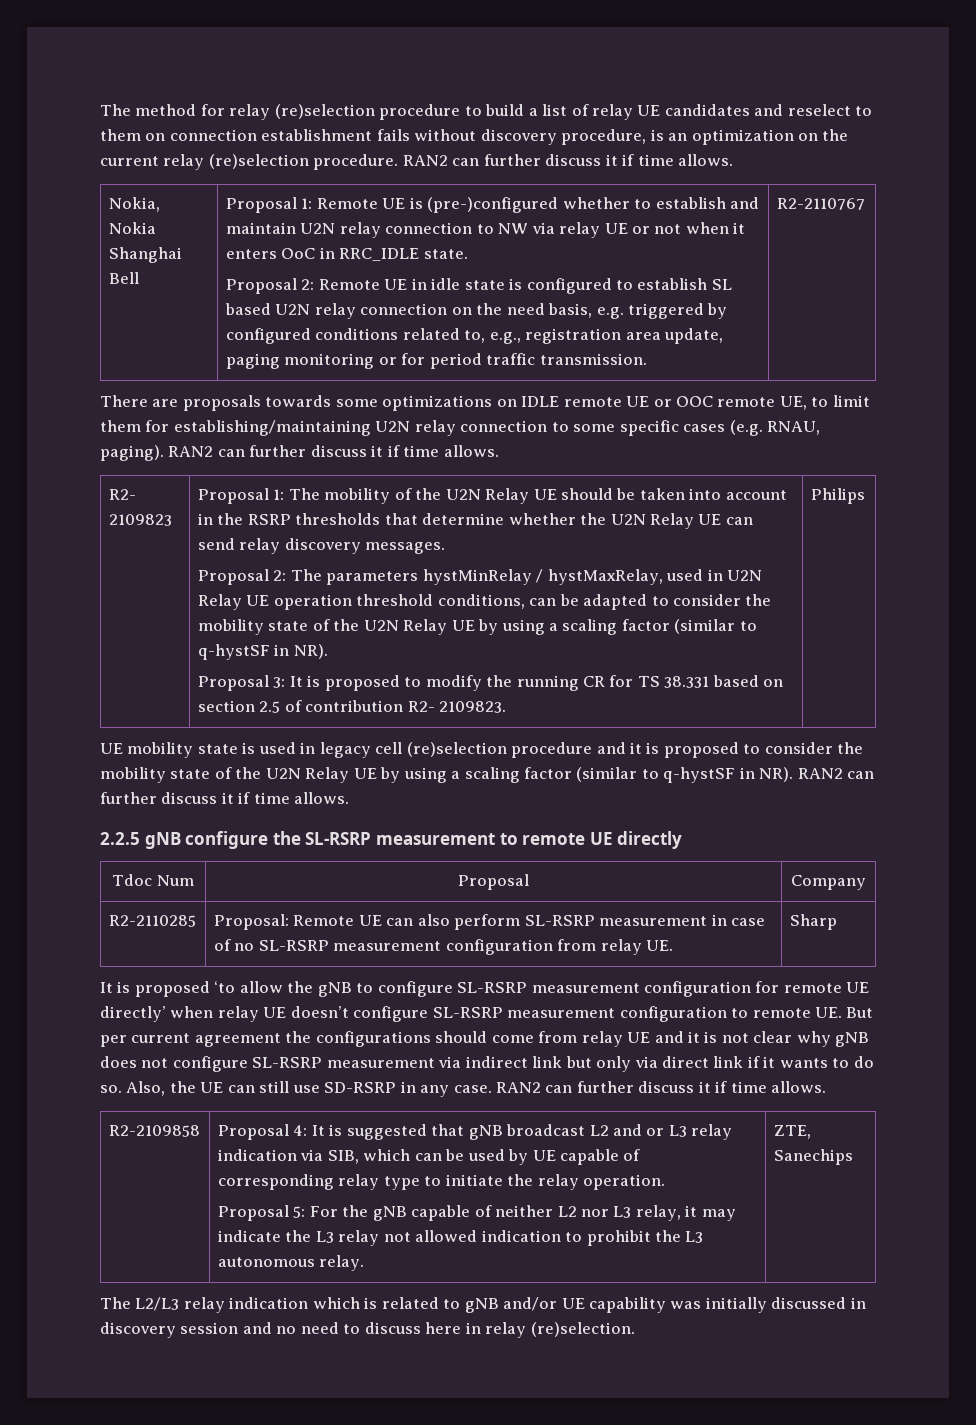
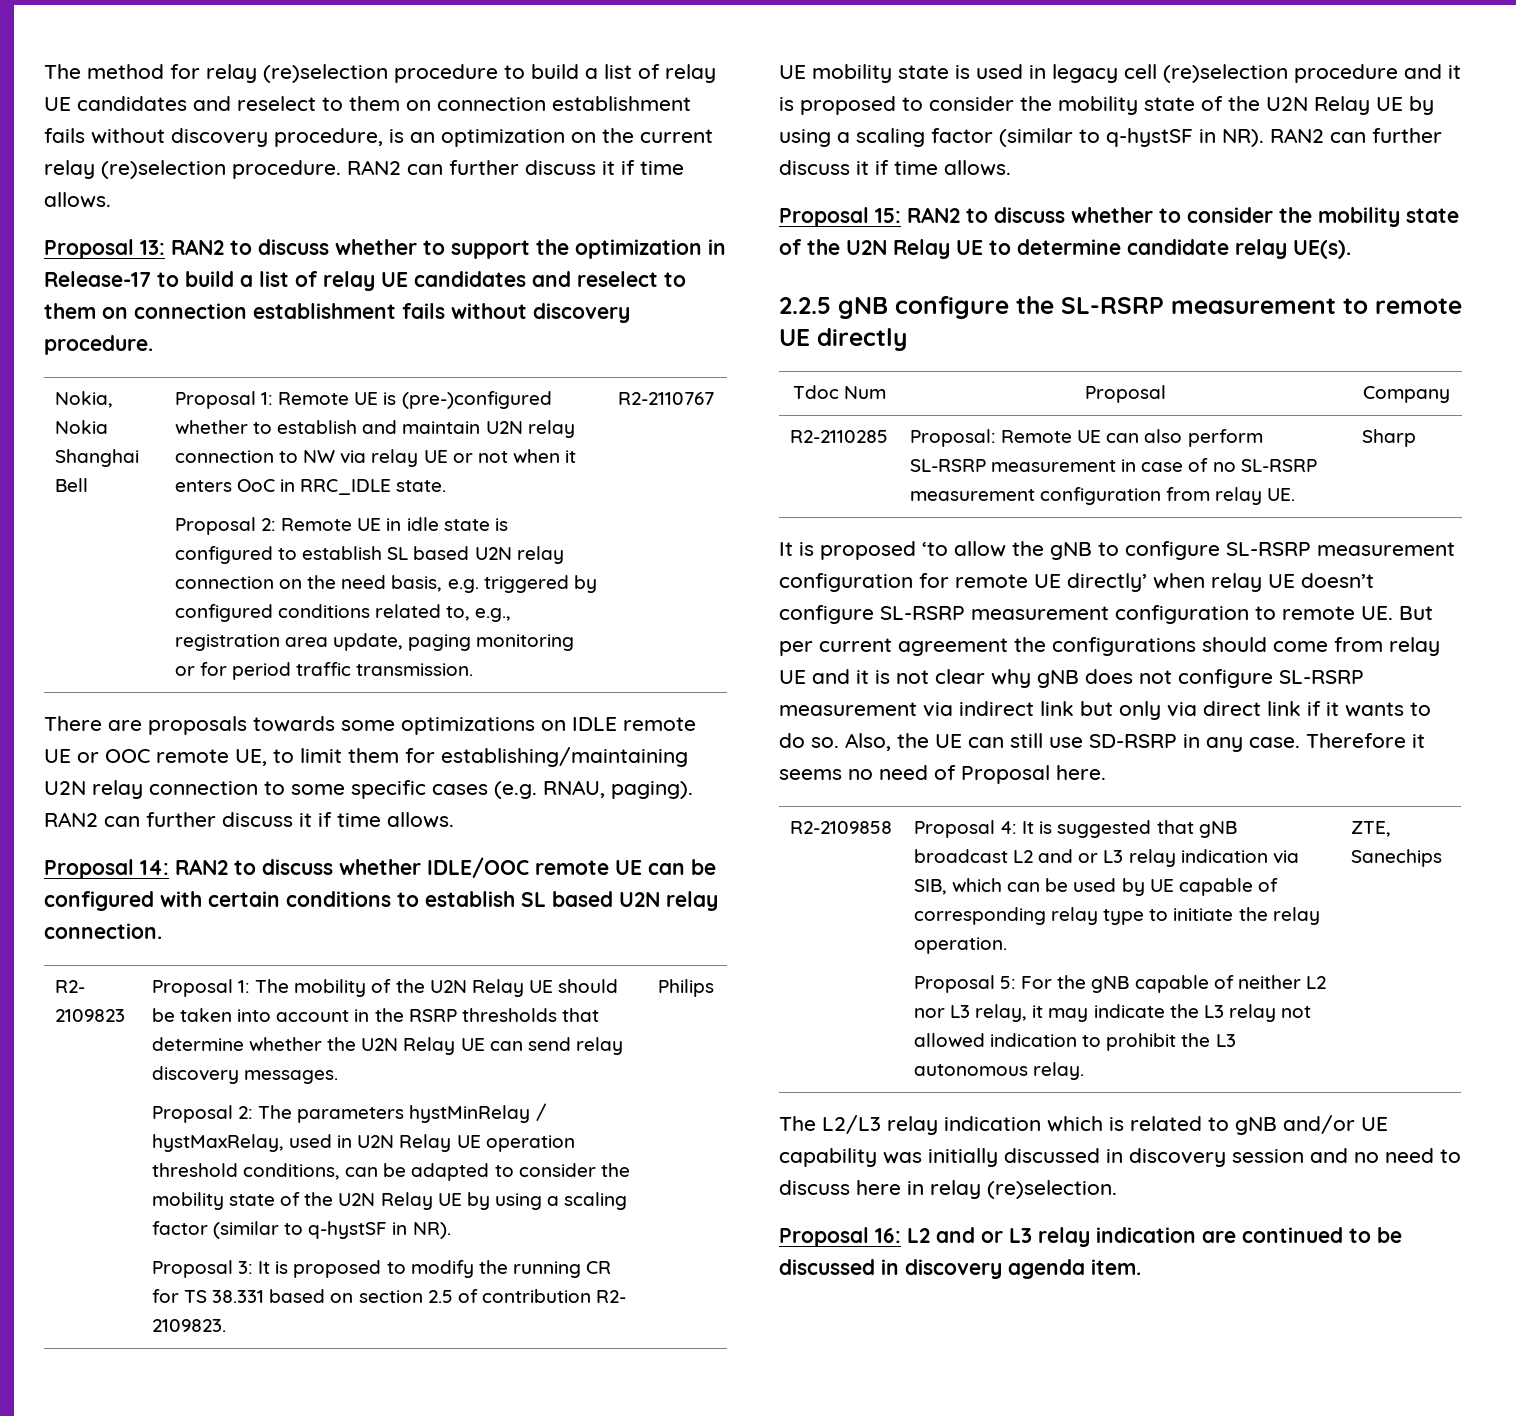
(734, 160) none -> [44,239,726,259] [44,271,686,291] [44,303,630,323] [44,335,153,355] // Proposal 13: RAN2 to discuss whether to support the optimization in Release-17 to build a list of relay UE candidates and reselect to them on connection establishment fails without discovery procedure.
(499, 451) none -> [44,857,716,879] [44,891,718,911] [44,923,162,939] // Proposal 14: RAN2 to discuss whether IDLE/OOC remote UE can be configured with certain conditions to establish SL based U2N relay connection.
(350, 798) none -> [779,207,1459,227] [779,239,1351,259] // Proposal 15: RAN2 to discuss whether to consider the mobility state of the U2N Relay UE to determine candidate relay UE(s).
[496,1081,827,1093] RAN2 can further discuss it if time allows. -> [1306,733,1425,748] [779,765,1106,784] Therefore it seems no need of Proposal here.
(635, 1329) none -> [779,1227,1402,1247] [779,1259,1141,1279] // Proposal 16: L2 and or L3 relay indication are continued to be discussed in discovery agenda item.

